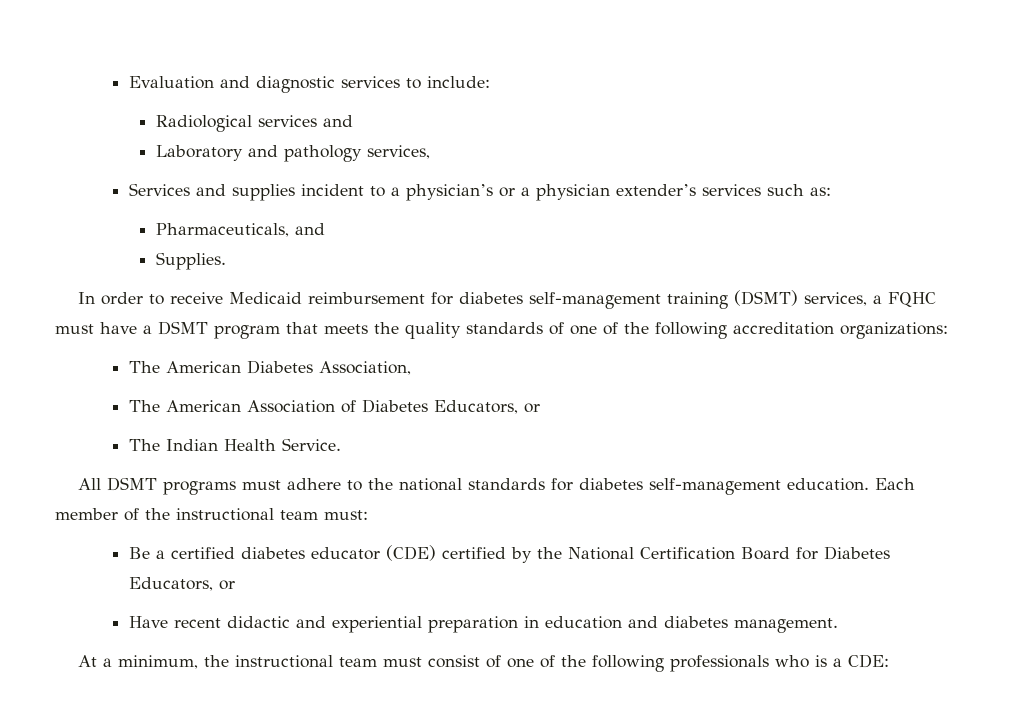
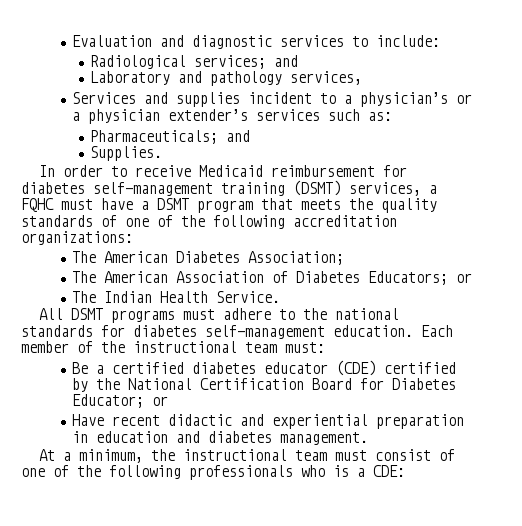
[257,115,317,127] services -> [194,55,267,69] services;
[155,223,289,237] Pharmaceuticals, -> [90,130,219,144] Pharmaceuticals;
[318,361,411,375] Association, -> [247,251,344,265] Association;
[433,400,518,414] Educators, -> [367,271,448,285] Educators;
[128,577,213,591] Educators, -> [71,394,144,408] Educator;

